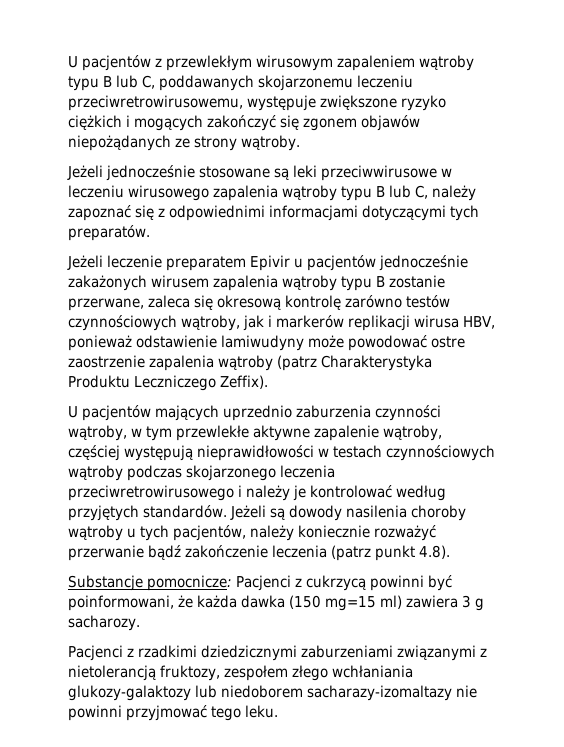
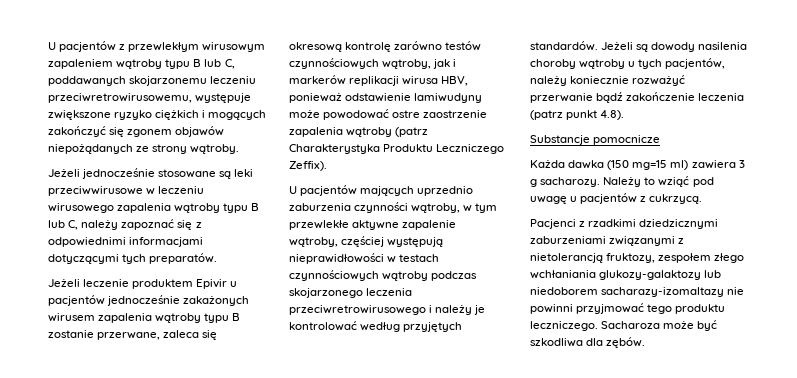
[166,256,247,271] preparatem -> [132,279,194,289] produktem
[147,575,453,591] [68,595,238,611] pomocnicze: Pacjenci z cukrzycą powinni być poinformowani, że każda -> [593,135,661,145] [530,160,565,168] pomocnicze // Każda
(140, 623) none -> [603,176,714,187] [530,193,703,204] Należy to wziąć pod uwagę u pacjentów z cukrzycą.
[245,705,279,718] leku. -> [675,304,726,314] [530,320,718,331] [530,337,646,348] produktu leczniczego. Sacharoza może być szkodliwa dla zębów.

